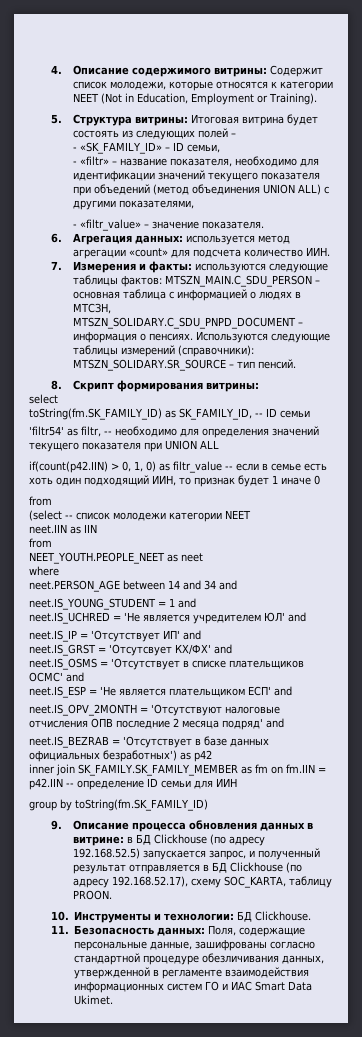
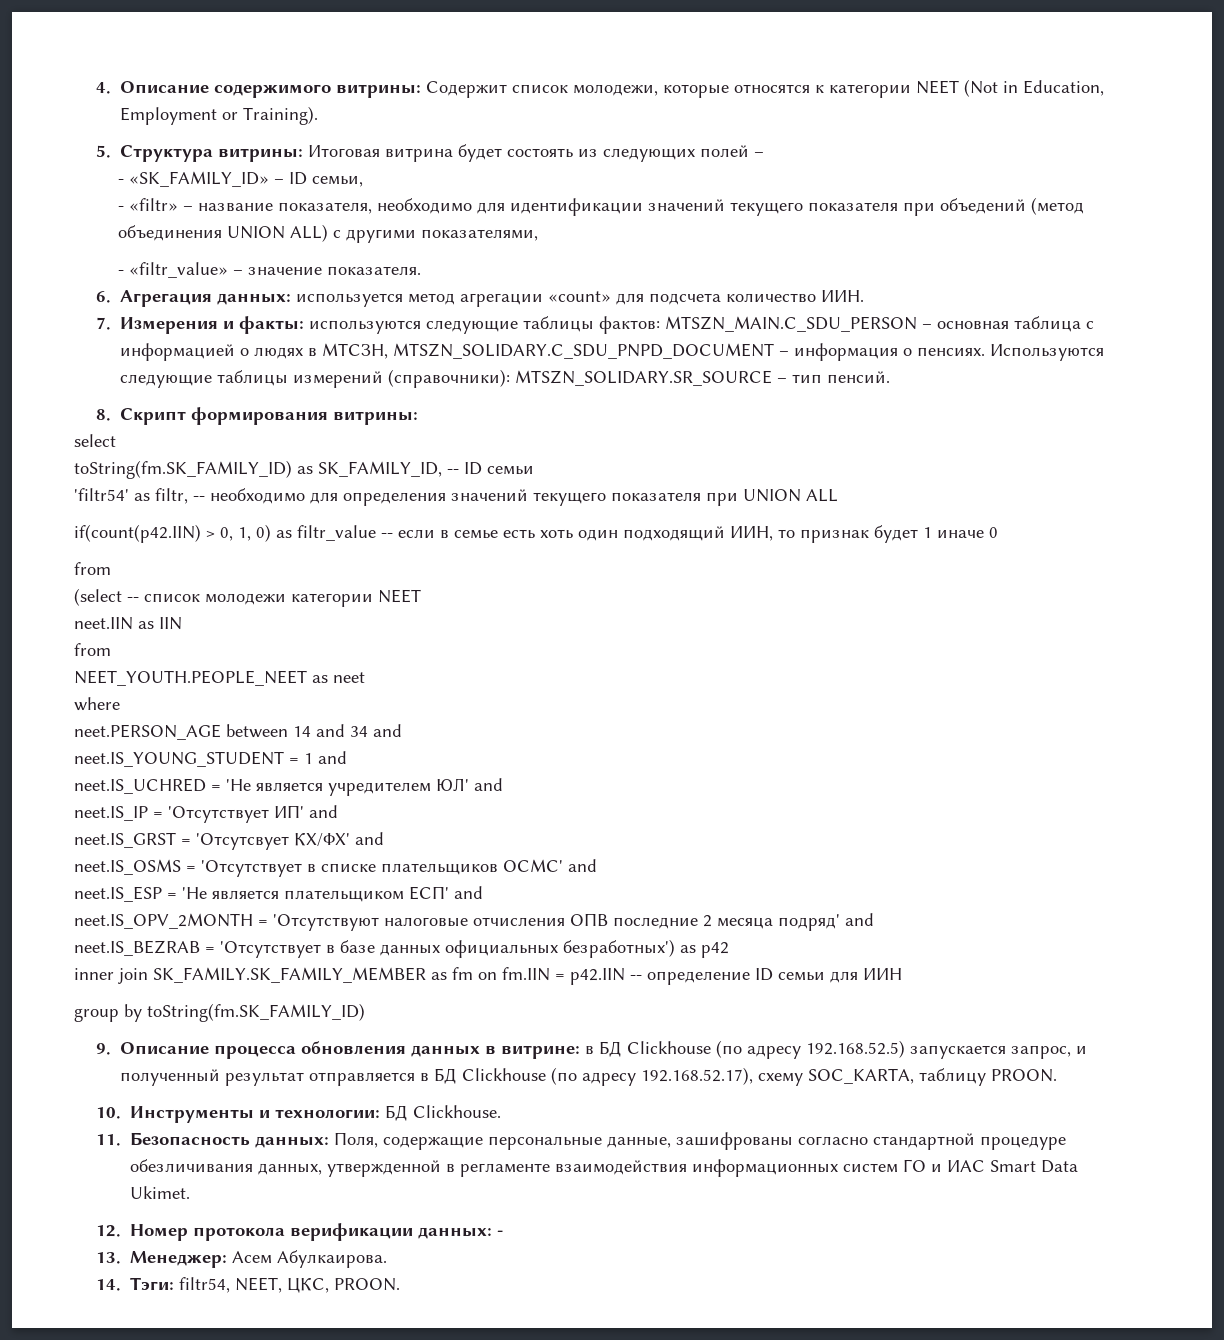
(114, 1000) none -> [96,1223,504,1241] [96,1250,388,1268] [96,1277,401,1293] // 12. Номер протокола верификации данных: - // 13. Менеджер: Асем Абулкаирова. // 14. Тэги: filtr54, NEET, ЦКС, PROON.

